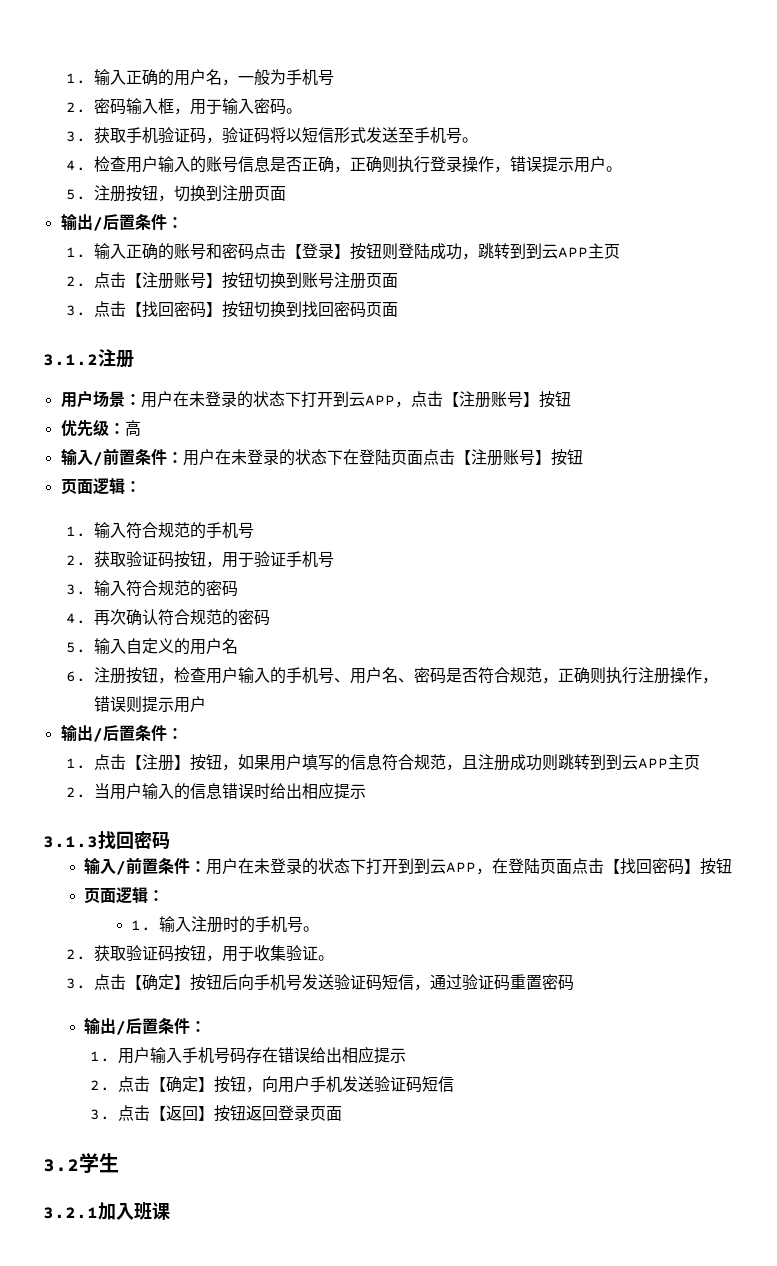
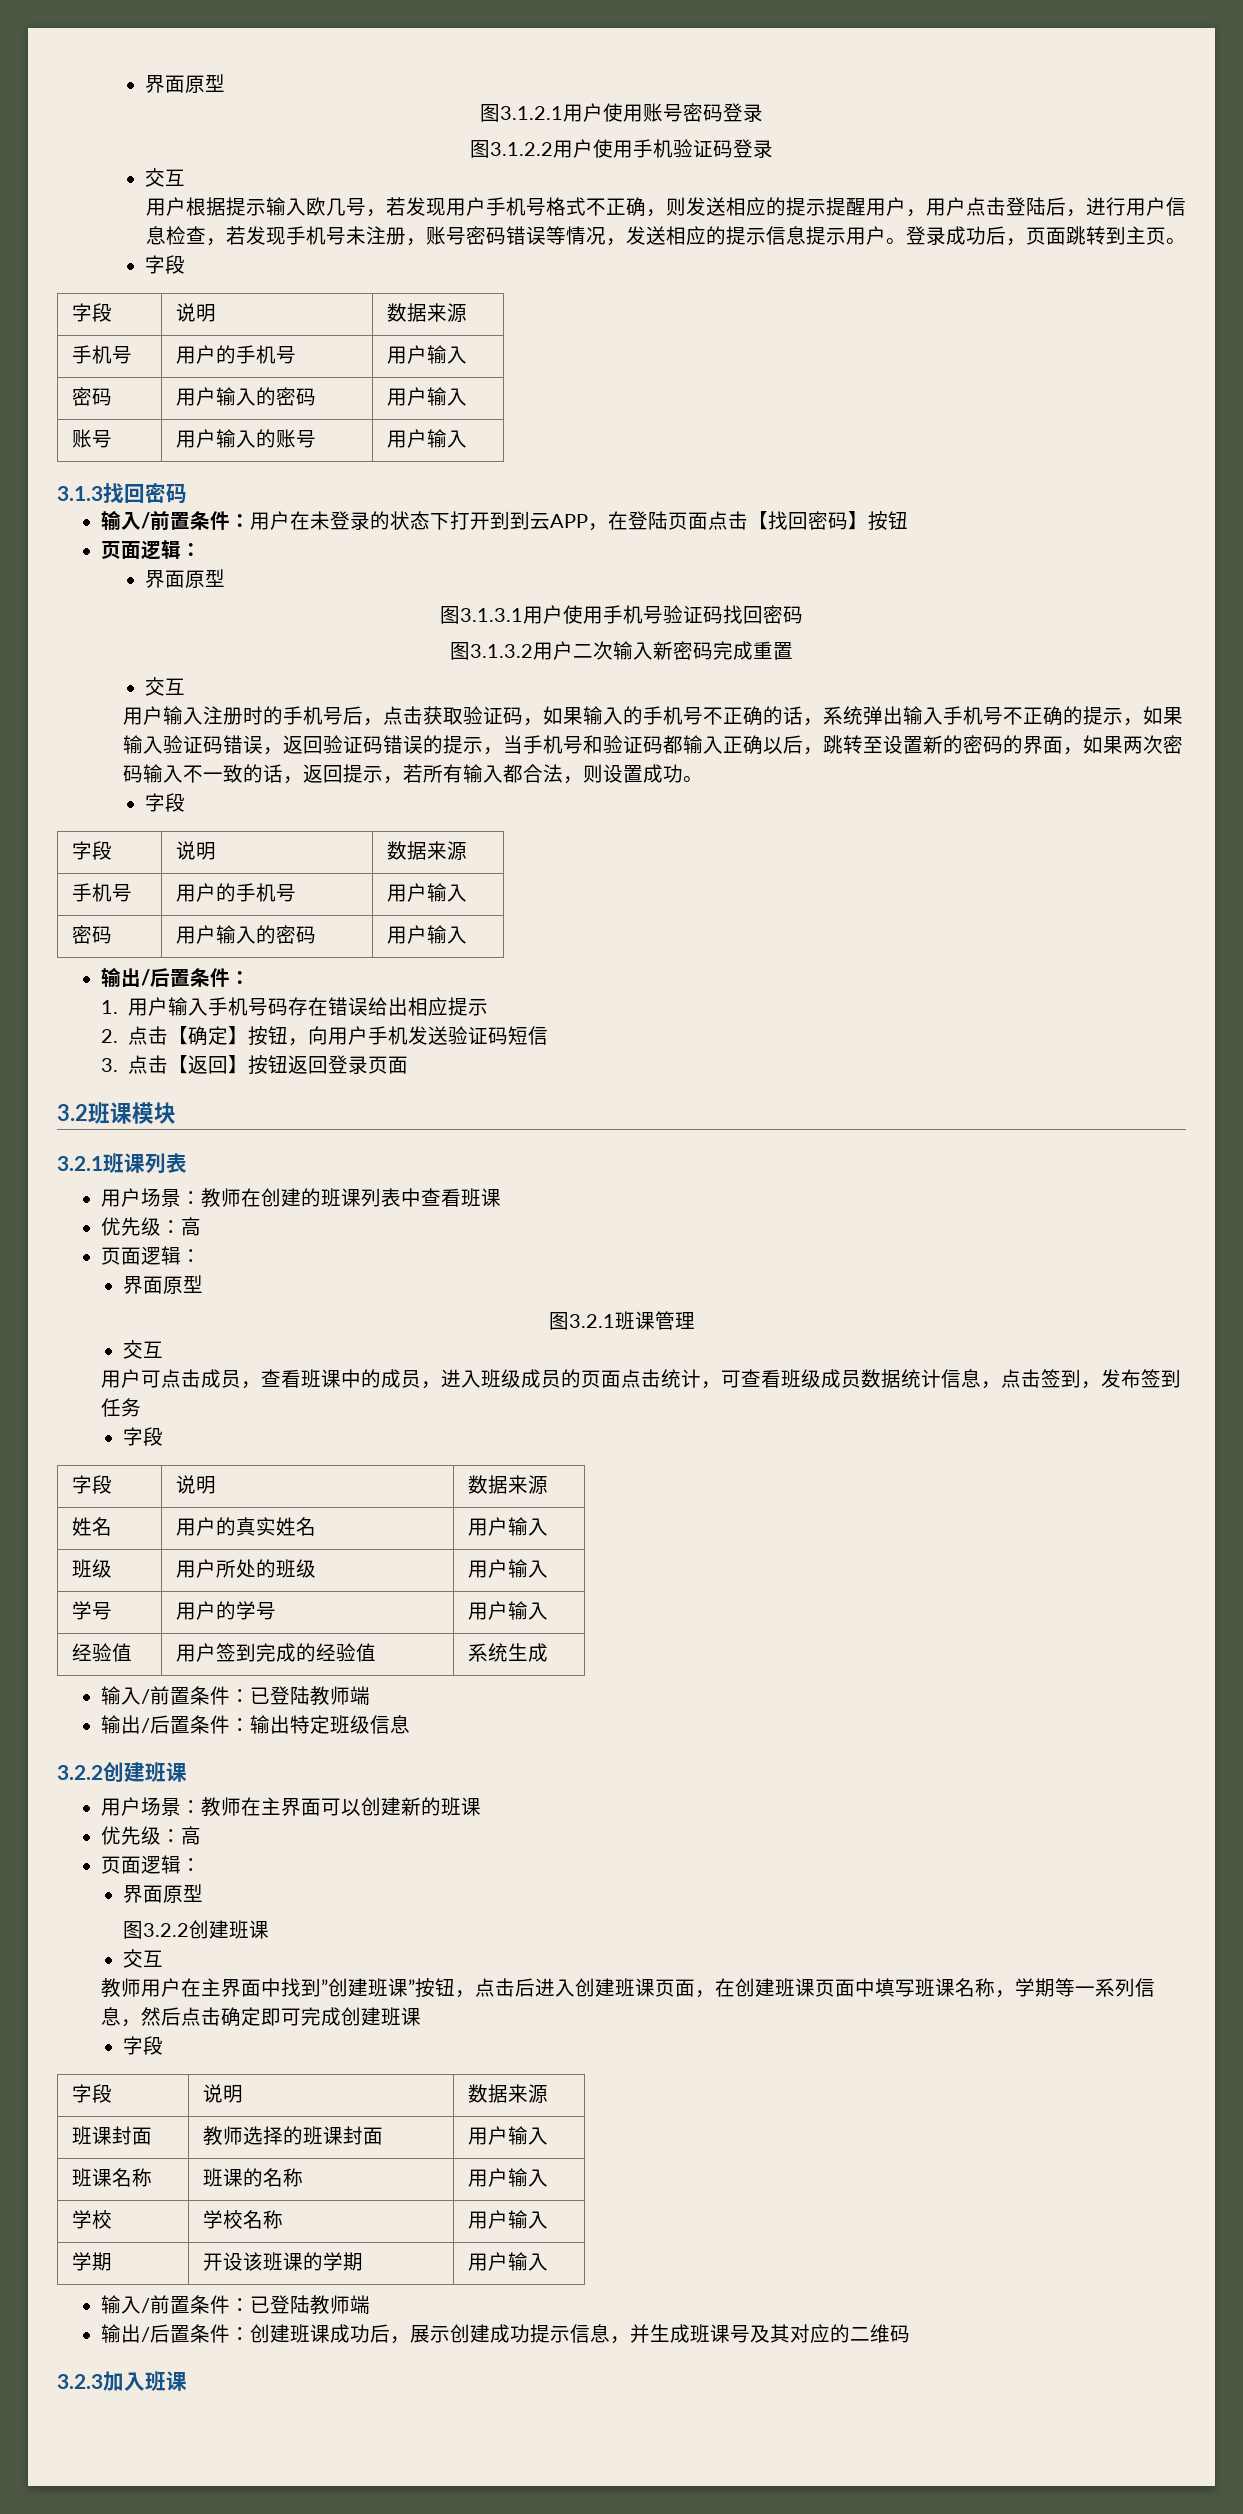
[66,69,335,86] [66,98,303,115] [66,127,479,144] [66,156,623,173] [66,185,287,202] [60,213,183,231] [66,243,621,260] [66,272,399,289] [66,301,399,318] [43,349,134,368] [60,390,571,408] [60,419,141,437] [60,448,583,466] [60,478,141,495] [66,522,255,539] [66,551,335,568] [66,580,239,597] [66,609,271,626] [66,638,239,655] [66,667,719,684] [94,696,207,713] [60,724,183,742] [66,754,701,771] [66,782,367,800] 1.输入正确的用户名，一般为手机号 // 2.密码输入框，用于输入密码。 // 3.获取手机验证码，验证码将以短信形式发送至手机号。 // 4.检查用户输入的账号信息是否正确，正确则执行登录操作，错误提示用户。 // 5.注册按钮，切换到注册页面 // 输出/后置条件： // 1.输入正确的账号和密码点击【登录】按钮则登陆成功，跳转到到云APP主页 // 2.点击【注册账号】按钮切换到账号注册页面 // 3.点击【找回密码】按钮切换到找回密码页面 // 3.1.2注册 // 用户场景：用户在未登录的状态下打开到云APP，点击【注册账号】按钮 // 优先级：高 // 输入/前置条件：用户在未登录的状态下在登陆页面点击【注册账号】按钮 // 页面逻辑： // 1.输入符合规范的手机号 // 2.获取验证码按钮，用于验证手机号 // 3.输入符合规范的密码 // 4.再次确认符合规范的密码 // 5.输入自定义的用户名 // 6.注册按钮，检查用户输入的手机号、用户名、密码是否符合规范，正确则执行注册操作，错误则提示用户 // 输出/后置条件： // 1.点击【注册】按钮，如果用户填写的信息符合规范，且注册成功则跳转到到云APP主页 // 2.当用户输入的信息错误时给出相应提示 -> [144,74,225,93] [480,103,763,122] [470,139,773,158] [144,168,185,187] [145,197,1186,217] [145,226,1186,246] [144,255,185,274] [71,303,112,322] [175,303,216,322] [386,303,467,323] [71,345,132,364] [175,345,296,364] [386,345,467,364] [71,387,112,406] [175,387,316,406] [386,387,467,406] [71,429,112,448] [175,429,316,448] [386,429,467,448] 界面原型 // 图3.1.2.1用户使用账号密码登录 // 图3.1.2.2用户使用手机验证码登录 // 交互 // 用户根据提示输入欧几号，若发现用户手机号格式不正确，则发送相应的提示提醒用户，用户点击登陆后，进行用户信息检查，若发现手机号未注册，账号密码错误等情况，发送相应的提示信息提示用户。登录成功后，页面跳转到主页。 // 字段 // 字段 | 说明 | 数据来源 // 手机号 | 用户的手机号 | 用户输入 // 密码 | 用户输入的密码 | 用户输入 // 账号 | 用户输入的账号 | 用户输入
[130,920,151,931] 1. -> [144,569,225,588] [440,605,803,624] [450,641,793,660] [144,677,185,696] [123,706,164,725] 界面原型 // 图3.1.3.1用户使用手机号验证码找回密码 // 图3.1.3.2用户二次输入新密码完成重置 // 交互 // 用户
[302,926,319,932] [66,945,335,962] [66,974,575,991] 。 // 2.获取验证码按钮，用于收集验证。 // 3.点击【确定】按钮后向手机号发送验证码短信，通过验证码重置密码 -> [343,706,1184,726] [123,735,1184,755] [123,764,704,784] [144,793,185,812] [71,841,112,860] [175,841,216,860] [386,841,467,861] [71,883,132,902] [175,883,296,902] [386,883,467,902] [71,925,112,944] [175,925,316,944] [386,925,467,944] 后，点击获取验证码，如果输入的手机号不正确的话，系统弹出输入手机号不正确的提示，如果输入验证码错误，返回验证码错误的提示，当手机号和验证码都输入正确以后，跳转至设置新的密码的界面，如果两次密码输入不一致的话，返回提示，若所有输入都合法，则设置成功。 // 字段 // 字段 | 说明 | 数据来源 // 手机号 | 用户的手机号 | 用户输入 // 密码 | 用户输入的密码 | 用户输入
[79,1153,119,1173] [43,1207,98,1219] 学生 // 3.2.1 -> [88,1102,176,1124] [57,1153,187,1174] [100,1188,501,1208] [100,1217,201,1236] [100,1246,201,1265] [122,1275,203,1294] [548,1311,695,1330] [122,1340,163,1359] [101,1369,1182,1389] [101,1398,142,1417] [122,1427,163,1446] [71,1475,112,1494] [175,1475,216,1494] [467,1475,548,1495] [71,1517,112,1536] [175,1517,316,1536] [467,1517,548,1536] [71,1559,112,1578] [175,1559,316,1578] [467,1559,548,1578] [71,1601,112,1620] [175,1601,276,1620] [467,1601,548,1620] [71,1643,132,1662] [175,1643,376,1662] [467,1643,548,1662] [100,1686,370,1706] [100,1715,410,1734] [57,1762,187,1782] [100,1797,481,1817] [100,1826,201,1845] [100,1855,201,1874] [122,1884,203,1903] [123,1920,270,1939] [122,1949,163,1968] [101,1978,1156,1998] [101,2007,422,2027] [122,2036,163,2055] [71,2084,112,2103] [202,2084,243,2103] [467,2084,548,2104] [71,2126,152,2145] [202,2126,383,2146] [467,2126,548,2145] [71,2168,152,2187] [202,2168,303,2187] [467,2168,548,2187] [71,2210,112,2229] [202,2210,283,2229] [467,2210,548,2229] [71,2252,112,2271] [202,2252,363,2271] [467,2252,548,2271] [100,2295,370,2315] [100,2324,910,2344] [57,2374,103,2389] 班课模块 // 3.2.1班课列表 // 用户场景：教师在创建的班课列表中查看班课 // 优先级：高 // 页面逻辑： // 界面原型 // 图3.2.1班课管理 // 交互 // 用户可点击成员，查看班课中的成员，进入班级成员的页面点击统计，可查看班级成员数据统计信息，点击签到，发布签到任务 // 字段 // 字段 | 说明 | 数据来源 // 姓名 | 用户的真实姓名 | 用户输入 // 班级 | 用户所处的班级 | 用户输入 // 学号 | 用户的学号 | 用户输入 // 经验值 | 用户签到完成的经验值 | 系统生成 // 输入/前置条件：已登陆教师端 // 输出/后置条件：输出特定班级信息 // 3.2.2创建班课 // 用户场景：教师在主界面可以创建新的班课 // 优先级：高 // 页面逻辑： // 界面原型 // 图3.2.2创建班课 // 交互 // 教师用户在主界面中找到”创建班课”按钮，点击后进入创建班课页面，在创建班课页面中填写班课名称，学期等一系列信息，然后点击确定即可完成创建班课 // 字段 // 字段 | 说明 | 数据来源 // 班课封面 | 教师选择的班课封面 | 用户输入 // 班课名称 | 班课的名称 | 用户输入 // 学校 | 学校名称 | 用户输入 // 学期 | 开设该班课的学期 | 用户输入 // 输入/前置条件：已登陆教师端 // 输出/后置条件：创建班课成功后，展示创建成功提示信息，并生成班课号及其对应的二维码 // 3.2.3

